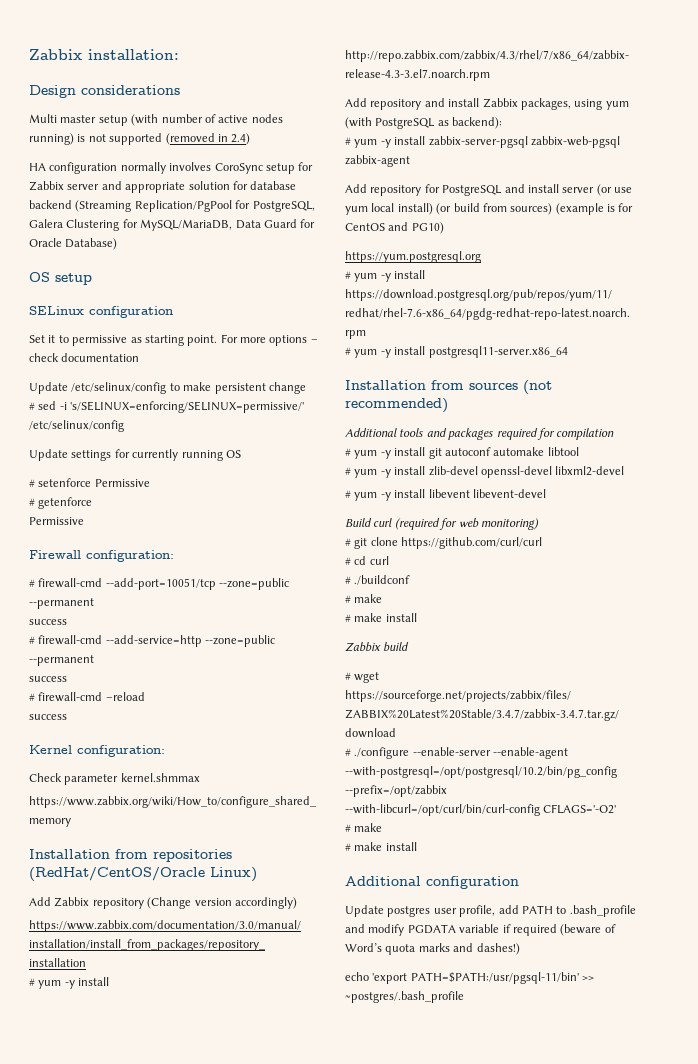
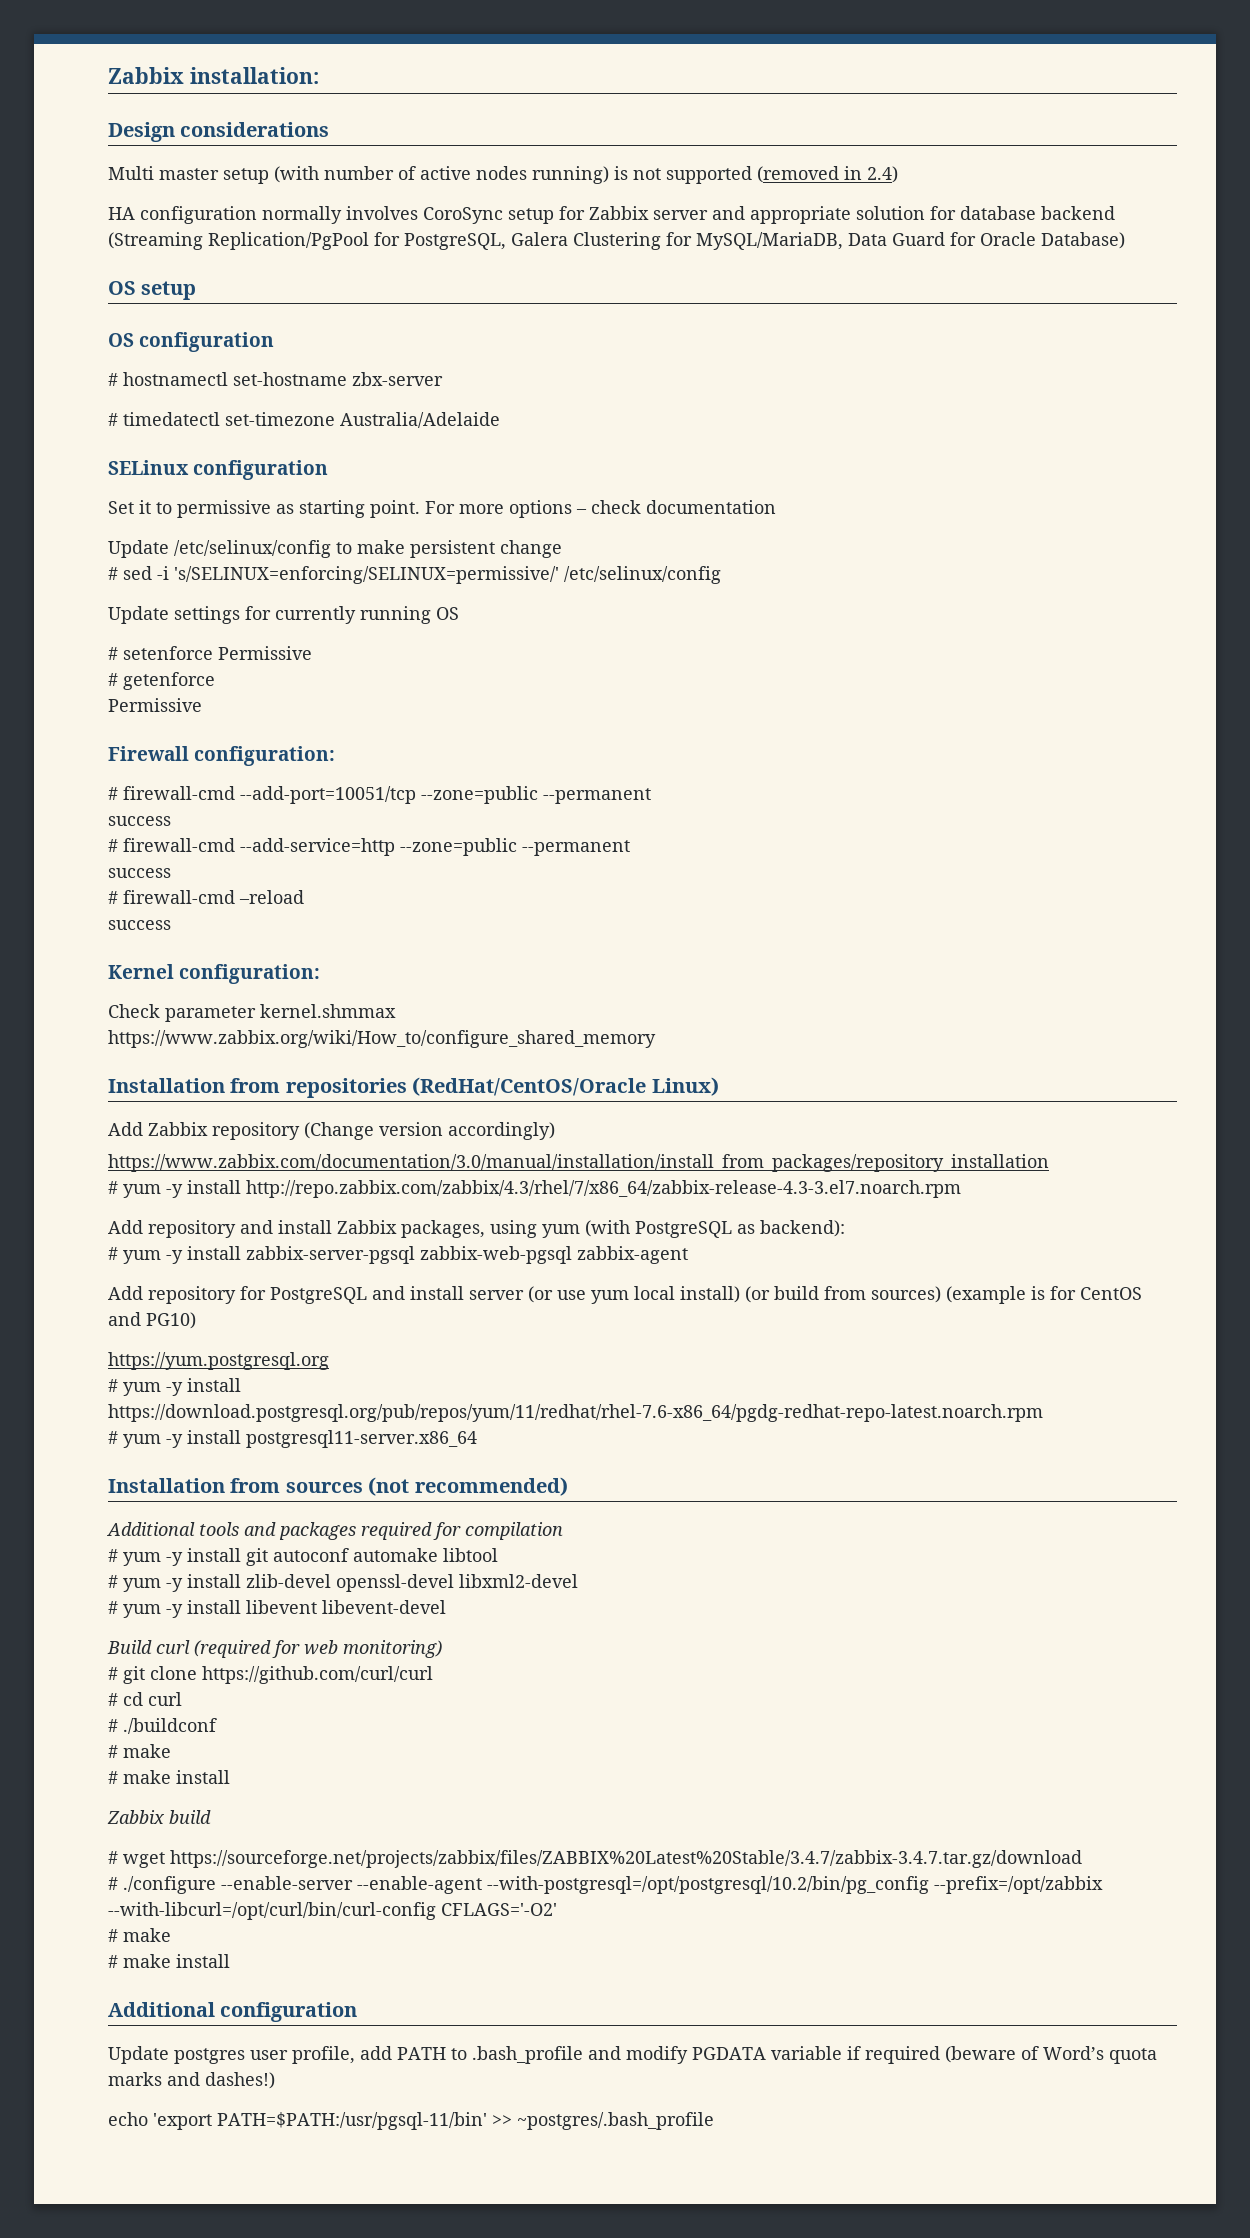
(92, 279) none -> [108,332,275,352] [108,372,443,386] [108,412,500,428] // OS configuration // # hostnamectl set-hostname zbx-server // # timedatectl set-timezone Australia/Adelaide

